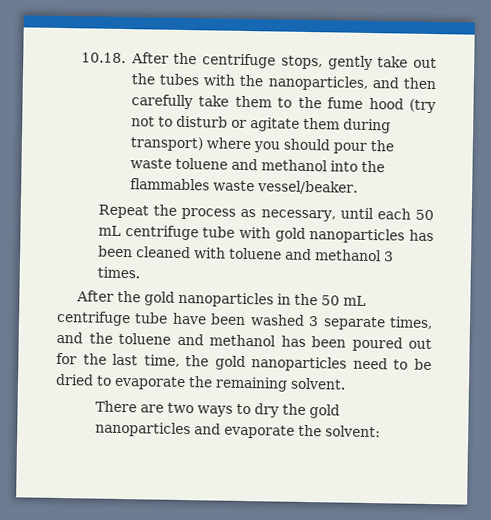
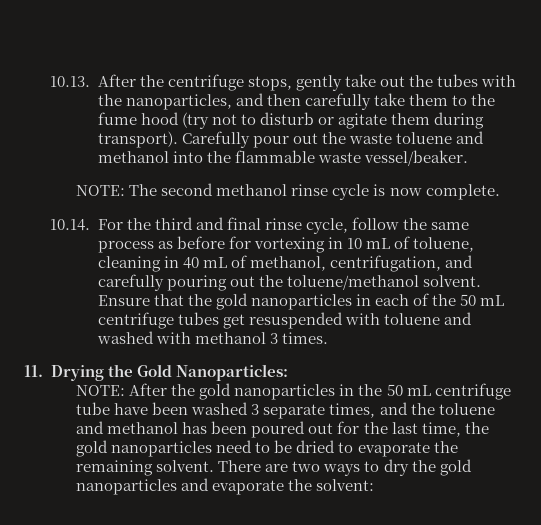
[80,52,126,64] 10.18. -> [50,76,91,87] 10.13.
[129,136,367,154] transport) where you should pour -> [97,131,318,148] transport). Carefully pour out
[129,178,210,191] flammables -> [234,150,315,163] flammable
[97,204,434,222] [97,225,434,244] [97,245,191,259] Repeat the process as necessary, until each 50 mL centrifuge tube with gold nanoparticles has been cleaned -> [76,183,500,200] [50,217,470,234] [97,236,475,253] [97,255,473,272] [97,274,481,291] [97,293,505,310] [97,312,343,329] NOTE: The second methanol rinse cycle is now complete. // 10.14. For the third and final rinse cycle, follow the same process as before for vortexing in 10 mL of toluene, cleaning in 40 mL of methanol, centrifugation, and carefully pouring out the toluene/methanol solvent. Ensure that the gold nanoparticles in each of the 50 mL centrifuge tubes get resuspended
(312, 254) none -> [96,331,191,344] washed with
(140, 272) none -> [24,364,288,381] [76,385,126,396] 11. Drying the Gold Nanoparticles: // NOTE:
(346, 383) // -> (215, 466) none

